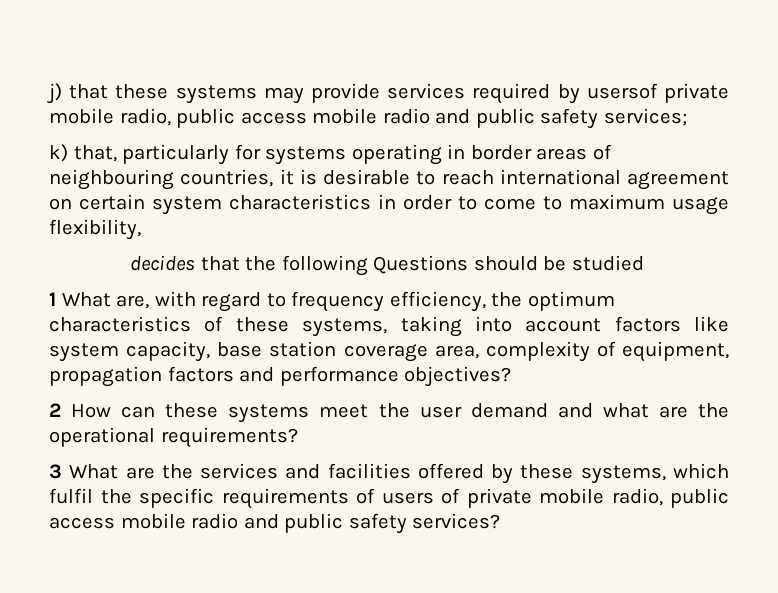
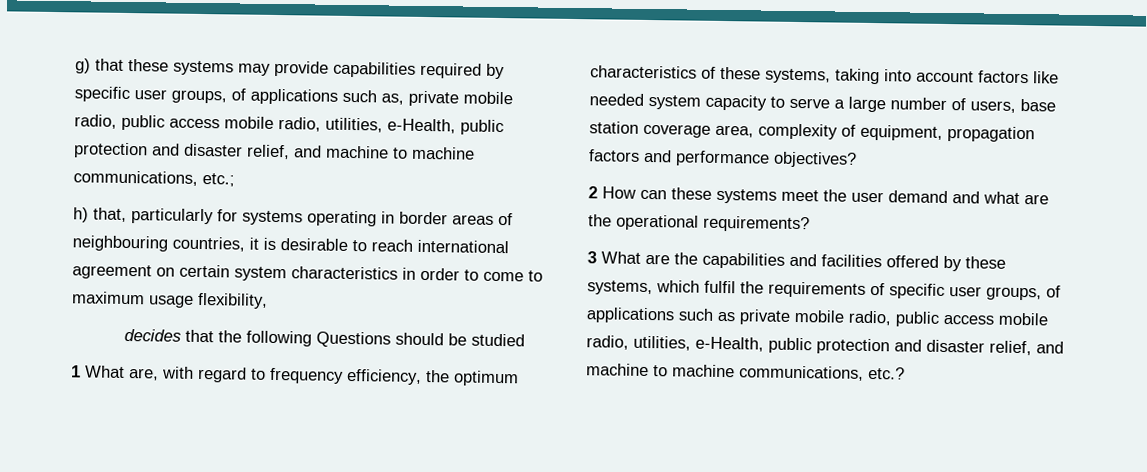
[47,83,62,104] j) -> [75,58,91,74] g)
[387,83,466,99] services -> [333,61,416,78] capabilities
[586,83,729,103] [49,108,687,129] [49,144,68,162] usersof private mobile radio, public access mobile radio and public safety services; // k) -> [74,86,513,107] [74,114,504,136] [74,142,475,160] [73,170,235,187] [73,207,89,223] specific user groups, of applications such as, private mobile radio, public access mobile radio, utilities, e-Health, public protection and disaster relief, and machine to machine communications, etc.; // h)
[49,341,211,362] system capacity, -> [589,93,1016,113] needed system capacity to serve a large number of users,
[200,463,279,479] services -> [702,252,785,269] capabilities
[139,488,214,508] specific -> (764, 287) none
[381,488,729,508] [49,513,501,534] users of private mobile radio, public access mobile radio and public safety services? -> [889,283,1061,301] [586,307,1049,327] [586,335,1064,356] [586,363,905,381] specific user groups, of applications such as private mobile radio, public access mobile radio, utilities, e-Health, public protection and disaster relief, and machine to machine communications, etc.?

